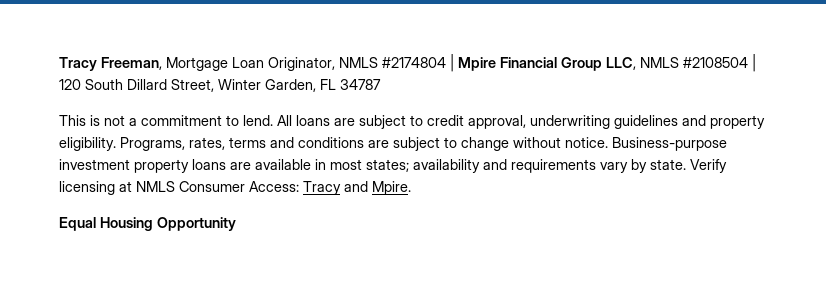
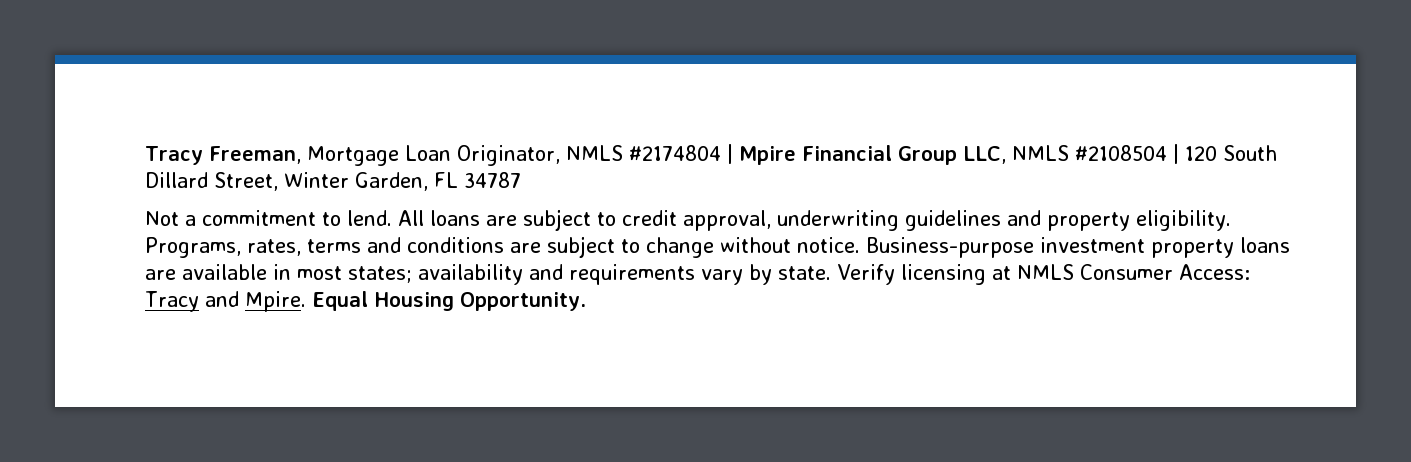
[59,115,125,126] This is not -> [145,211,179,226] Not
(411, 188) // -> (306, 301) none
[157,217,236,231] Opportunity -> [459,292,586,311] Opportunity.

